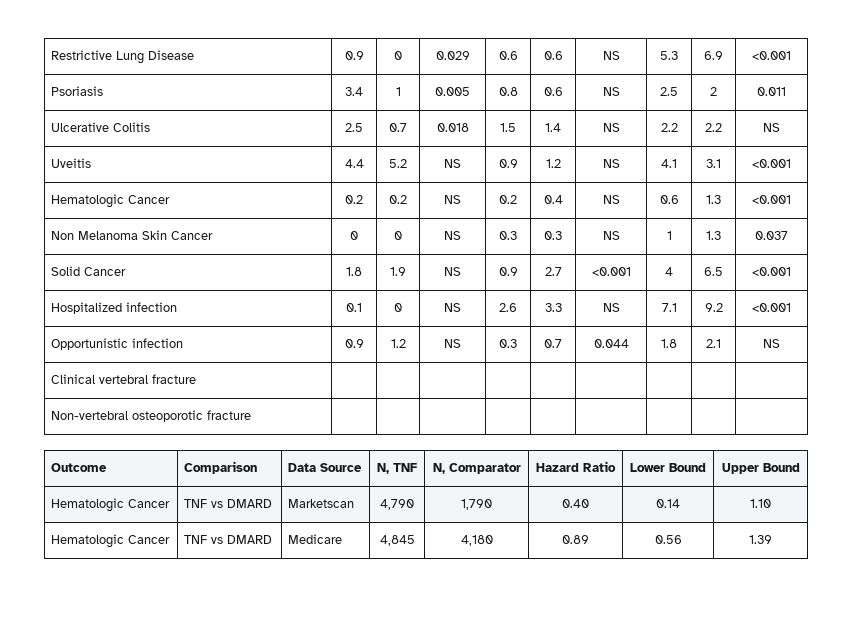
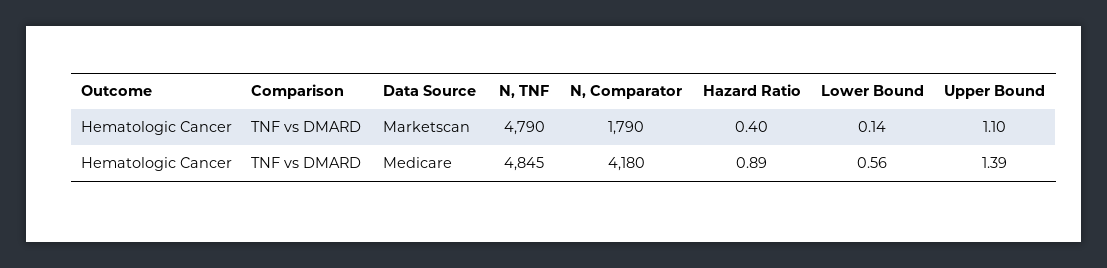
[50,50,194,64] [344,51,364,60] [394,51,402,60] [435,51,470,60] [498,51,518,60] [543,51,563,60] [602,51,620,60] [660,51,678,60] [704,51,723,60] [752,51,791,60] [50,86,103,96] [345,87,363,96] [395,87,401,96] [435,87,470,96] [498,87,518,96] [543,87,563,96] [602,87,620,96] [660,87,678,96] [710,87,717,96] [757,87,786,96] [50,122,150,132] [345,123,363,132] [389,123,407,132] [436,123,469,132] [500,123,516,132] [545,123,561,132] [602,123,620,132] [660,123,678,132] [705,123,722,132] [763,123,780,132] [50,158,91,168] [344,159,364,168] [389,159,407,168] [444,159,461,168] [498,159,518,168] [545,159,561,168] [602,159,620,168] [661,159,677,168] [706,159,721,168] [752,159,791,168] [50,194,170,208] [345,195,363,204] [389,195,407,204] [444,195,461,204] [499,195,517,204] [543,195,563,204] [602,195,620,204] [659,195,679,204] [706,195,721,204] [752,195,791,204] [50,230,213,240] [350,231,358,240] [394,231,402,240] [444,231,461,240] [499,231,517,240] [544,231,562,240] [602,231,620,240] [666,231,672,240] [706,231,721,240] [755,231,788,240] [50,266,126,276] [346,267,362,276] [390,267,406,276] [444,267,461,276] [498,267,518,276] [544,267,562,276] [591,267,631,276] [665,267,673,276] [704,267,723,276] [752,267,791,276] [50,302,177,314] [346,303,362,312] [394,303,402,312] [444,303,461,312] [499,303,517,312] [544,303,562,312] [602,303,620,312] [661,303,677,312] [704,303,723,312] [752,303,791,312] [50,338,183,350] [344,339,364,348] [390,339,406,348] [444,339,461,348] [499,339,517,348] [544,339,562,348] [593,339,629,348] [661,339,677,348] [706,339,721,348] [763,339,780,348] [50,374,196,384] [50,410,251,422] Restrictive Lung Disease | 0.9 | 0 | 0.029 | 0.6 | 0.6 | NS | 5.3 | 6.9 | <0.001 // Psoriasis | 3.4 | 1 | 0.005 | 0.8 | 0.6 | NS | 2.5 | 2 | 0.011 // Ulcerative Colitis | 2.5 | 0.7 | 0.018 | 1.5 | 1.4 | NS | 2.2 | 2.2 | NS // Uveitis | 4.4 | 5.2 | NS | 0.9 | 1.2 | NS | 4.1 | 3.1 | <0.001 // Hematologic Cancer | 0.2 | 0.2 | NS | 0.2 | 0.4 | NS | 0.6 | 1.3 | <0.001 // Non Melanoma Skin Cancer | 0 | 0 | NS | 0.3 | 0.3 | NS | 1 | 1.3 | 0.037 // Solid Cancer | 1.8 | 1.9 | NS | 0.9 | 2.7 | <0.001 | 4 | 6.5 | <0.001 // Hospitalized infection | 0.1 | 0 | NS | 2.6 | 3.3 | NS | 7.1 | 9.2 | <0.001 // Opportunistic infection | 0.9 | 1.2 | NS | 0.3 | 0.7 | 0.044 | 1.8 | 2.1 | NS // Clinical vertebral fracture | | | | | | | | | // Non-vertebral osteoporotic fracture | | | | | | | | | // -> (80, 90) none

